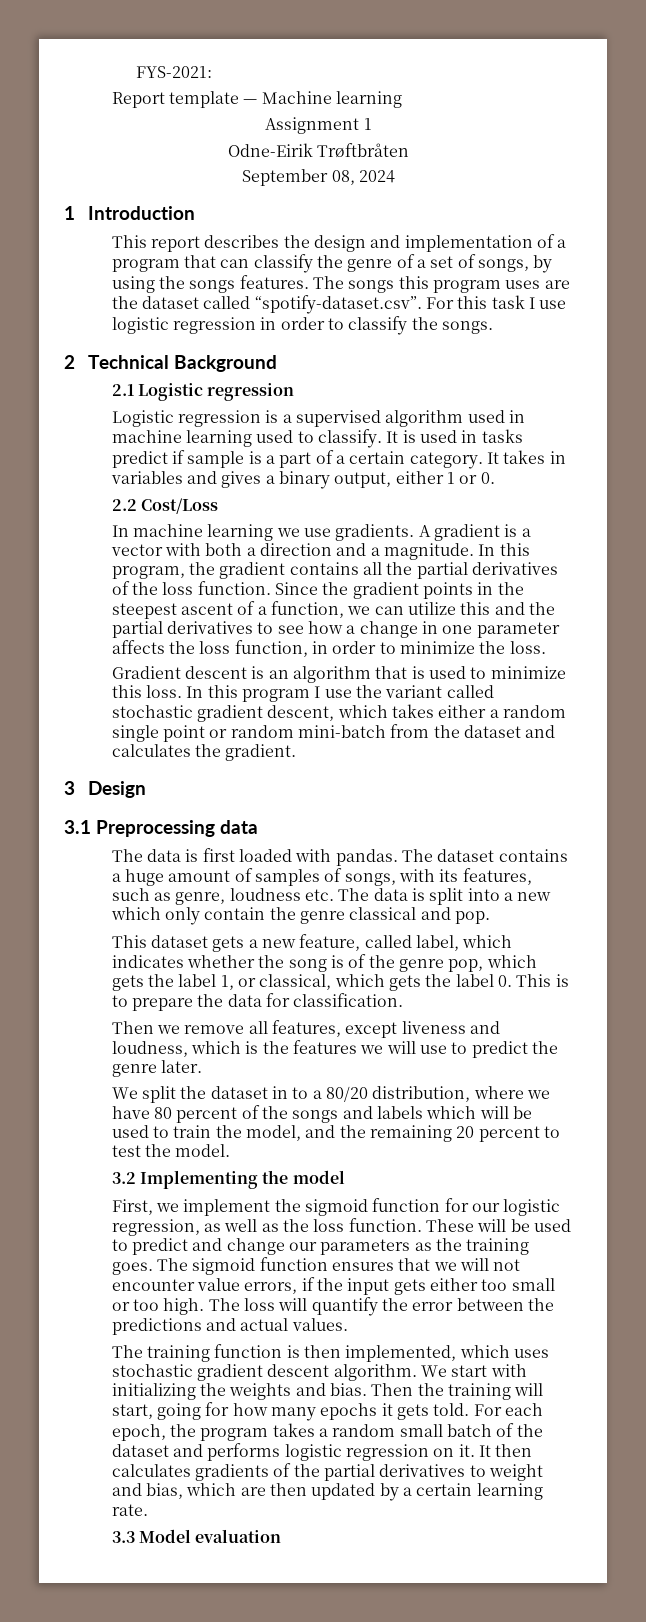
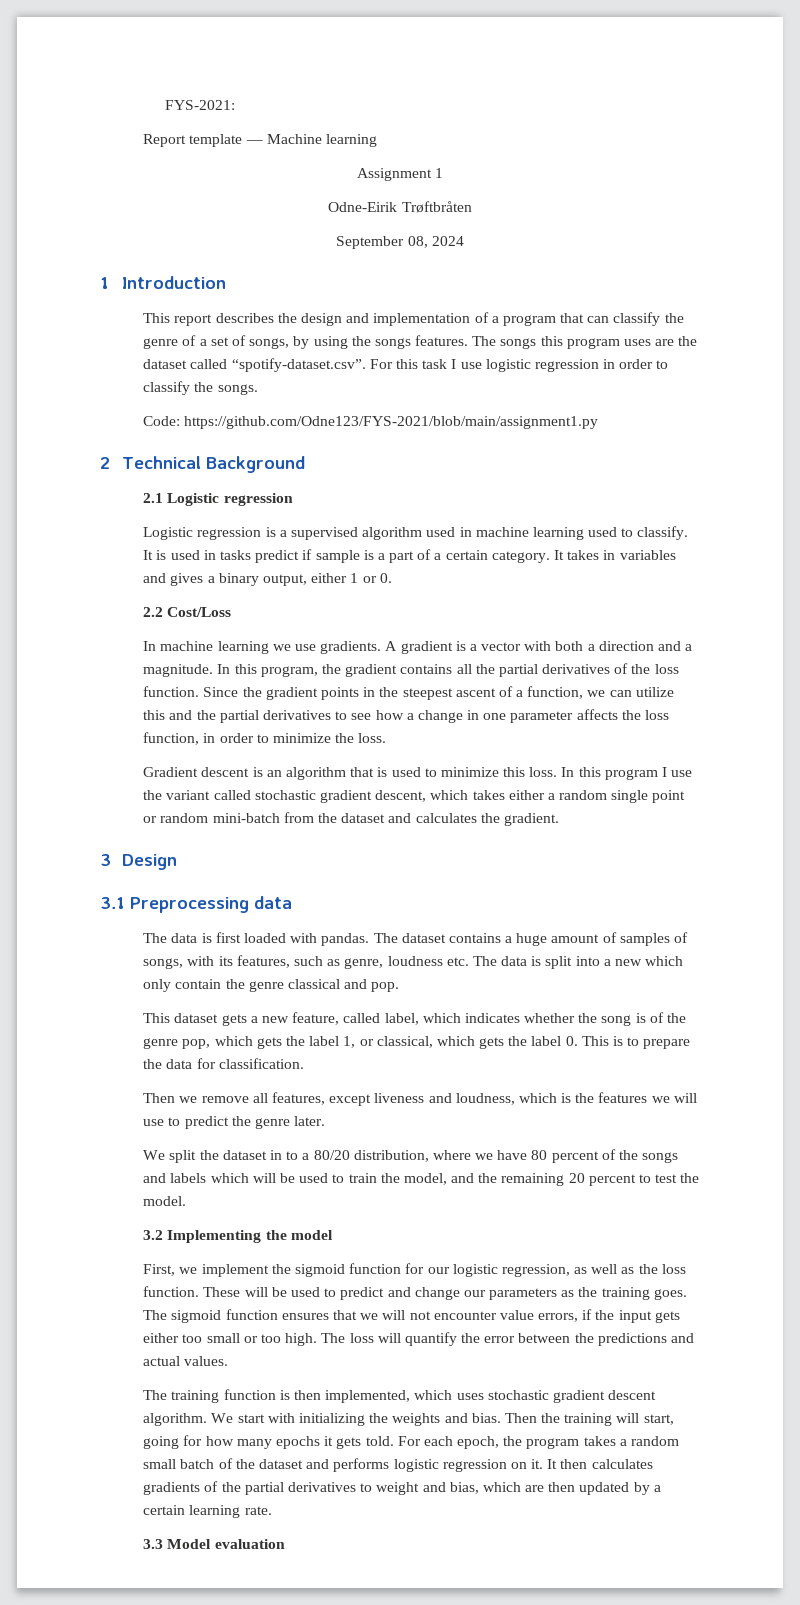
(494, 327) none -> [143,416,599,429] // Code: https://github.com/Odne123/FYS-2021/blob/main/assignment1.py

